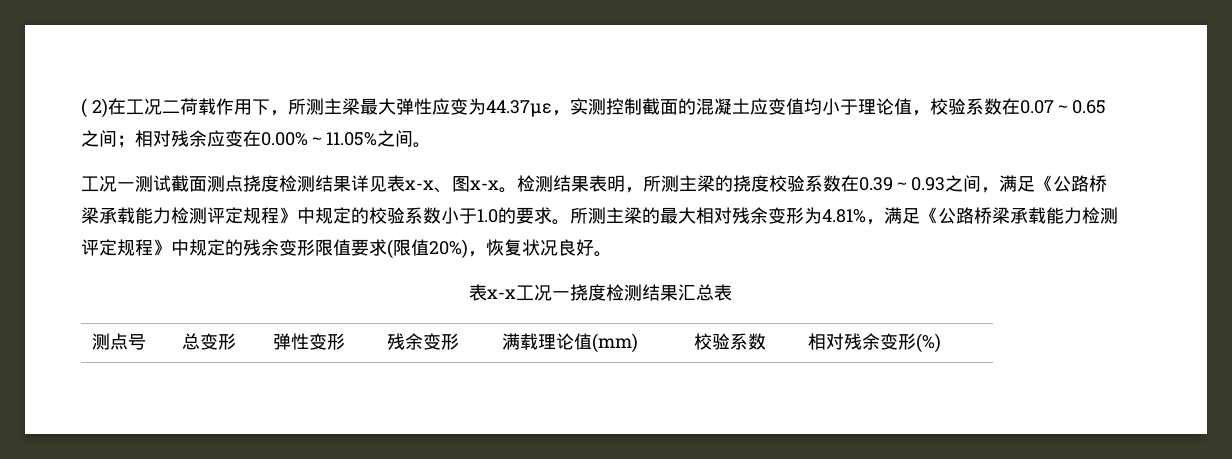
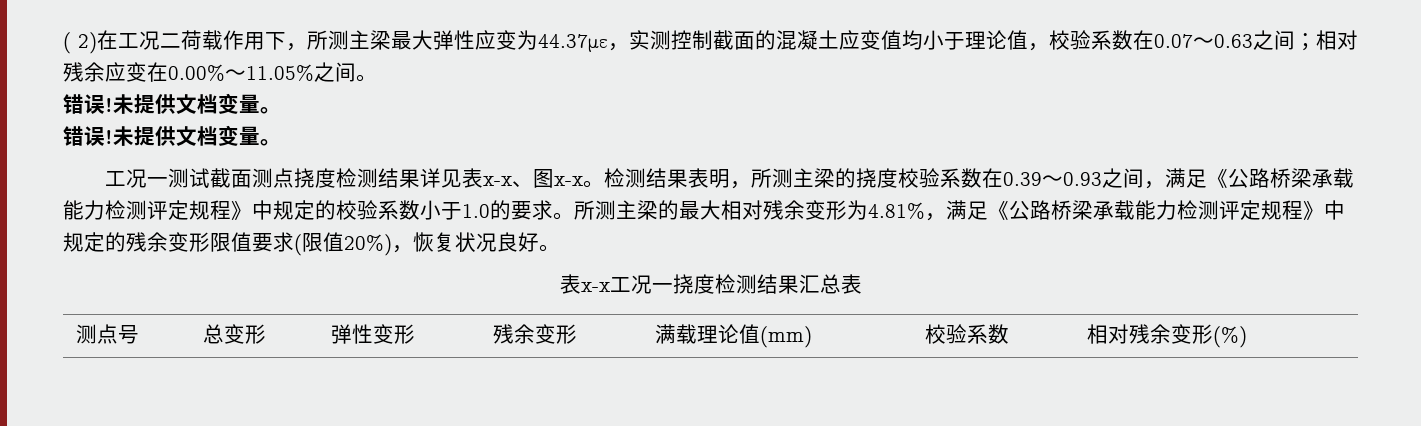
[1071,100,1106,114] 0.65 -> [1214,34,1253,48] 0.63
(431, 145) none -> [63,93,281,114] [63,125,281,146] // 错误!未提供文档变量。 // 错误!未提供文档变量。

